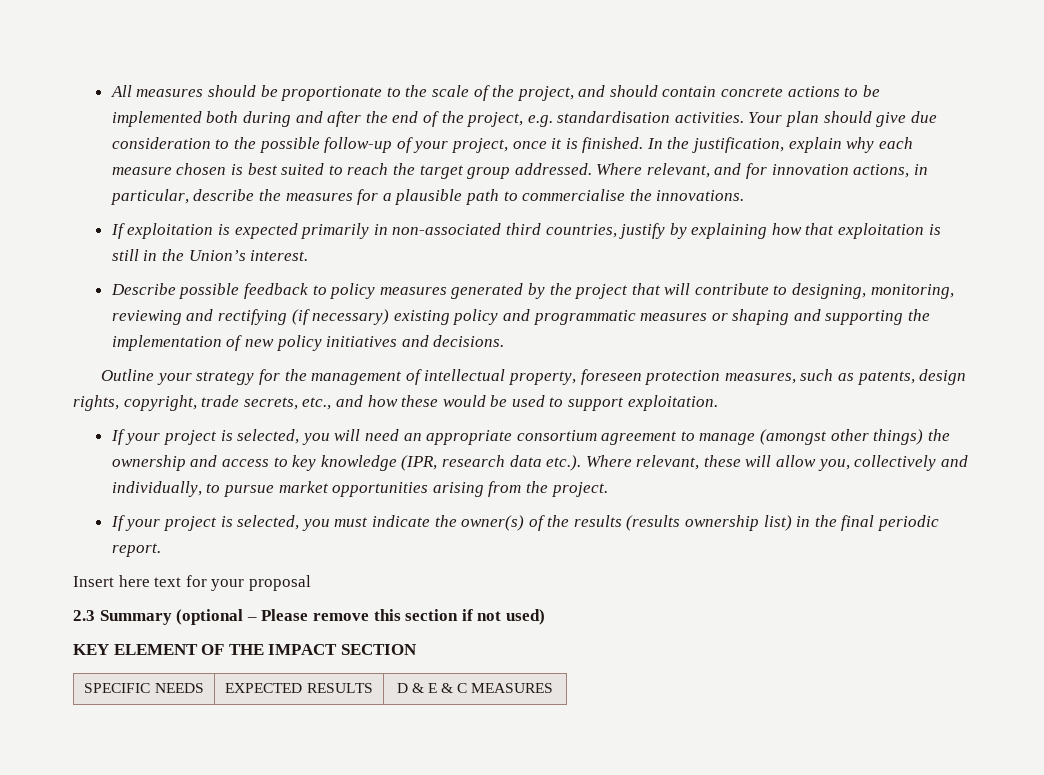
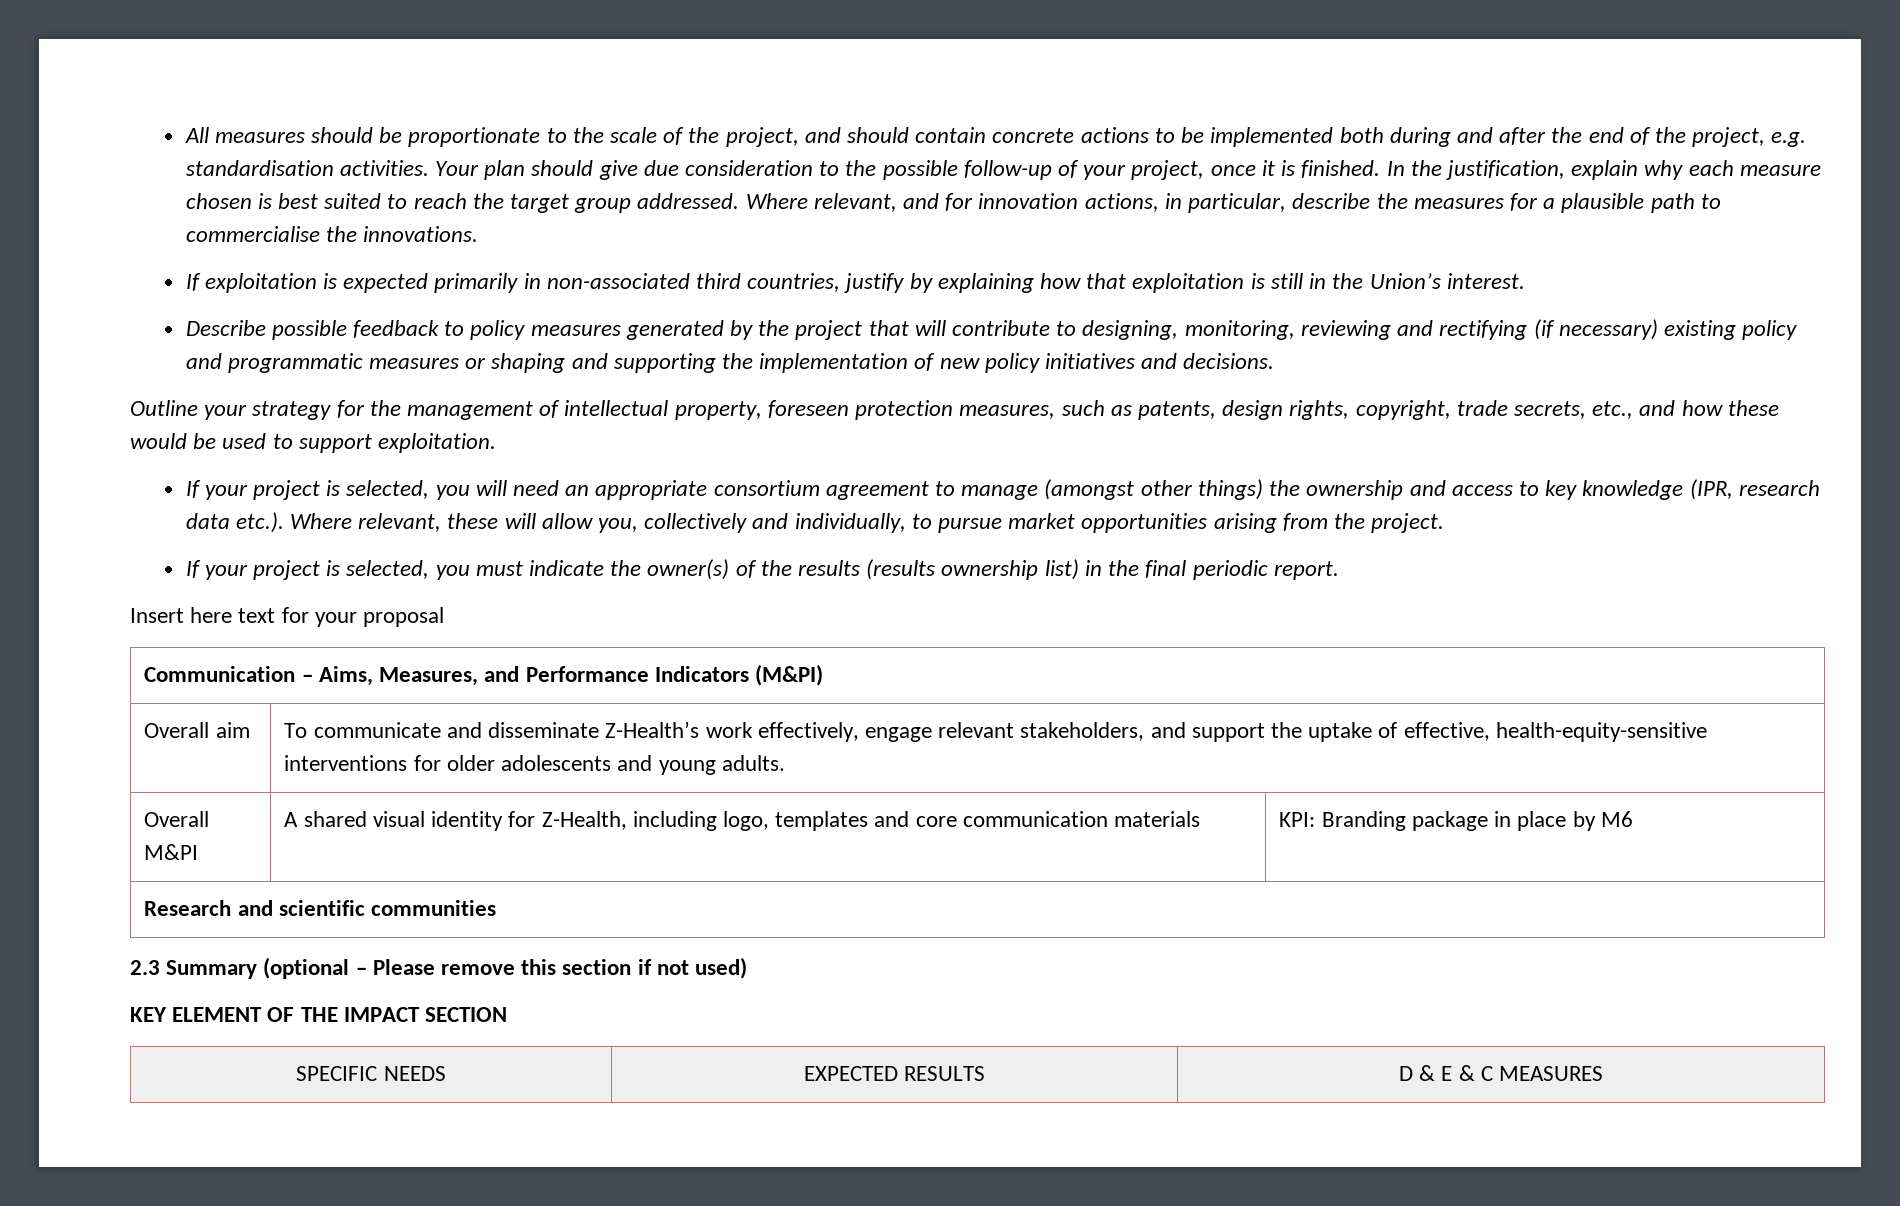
(311, 583) none -> [144,664,823,686] [144,722,250,738] [284,721,1707,742] [284,755,785,775] [144,811,210,827] [144,844,199,860] [284,811,1200,831] [1279,811,1633,831] [144,900,497,916] // Communication – Aims, Measures, and Performance Indicators (M&PI) // Overall aim | To communicate and disseminate Z-Health’s work effectively, engage relevant stakeholders, and support the uptake of effective, health-equity-sensitive interventions for older adolescents and young adults. // Overall M&PI | A shared visual identity for Z-Health, including logo, templates and core communication materials | KPI: Branding package in place by M6 // Research and scientific communities

